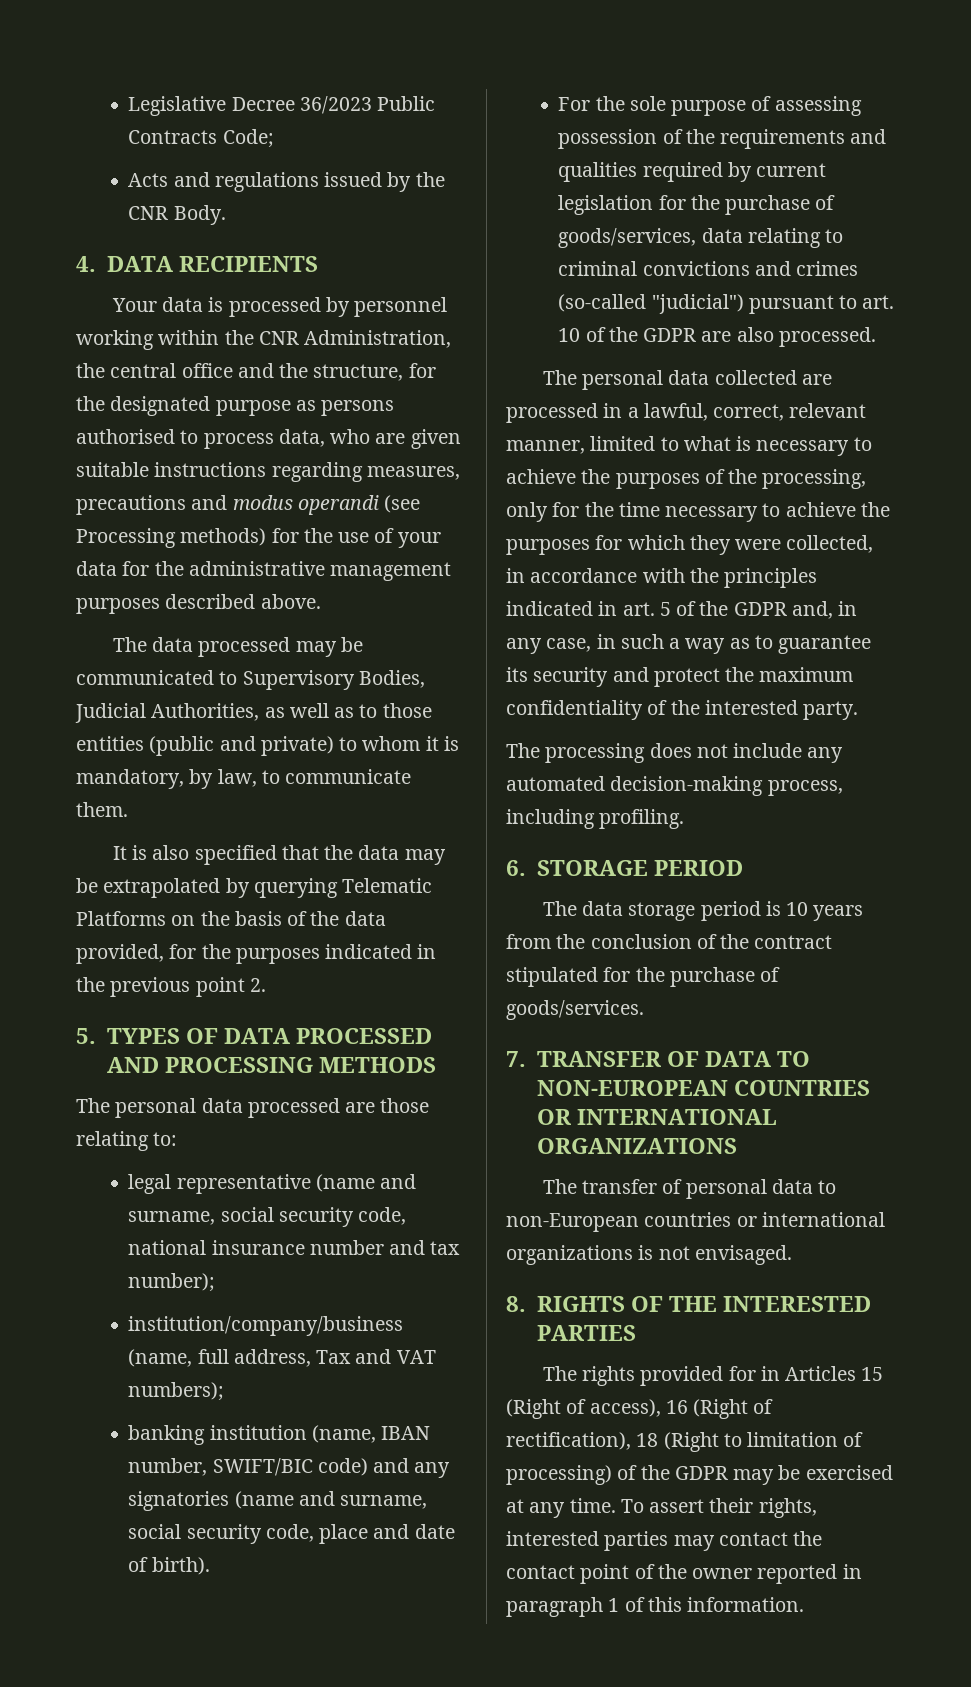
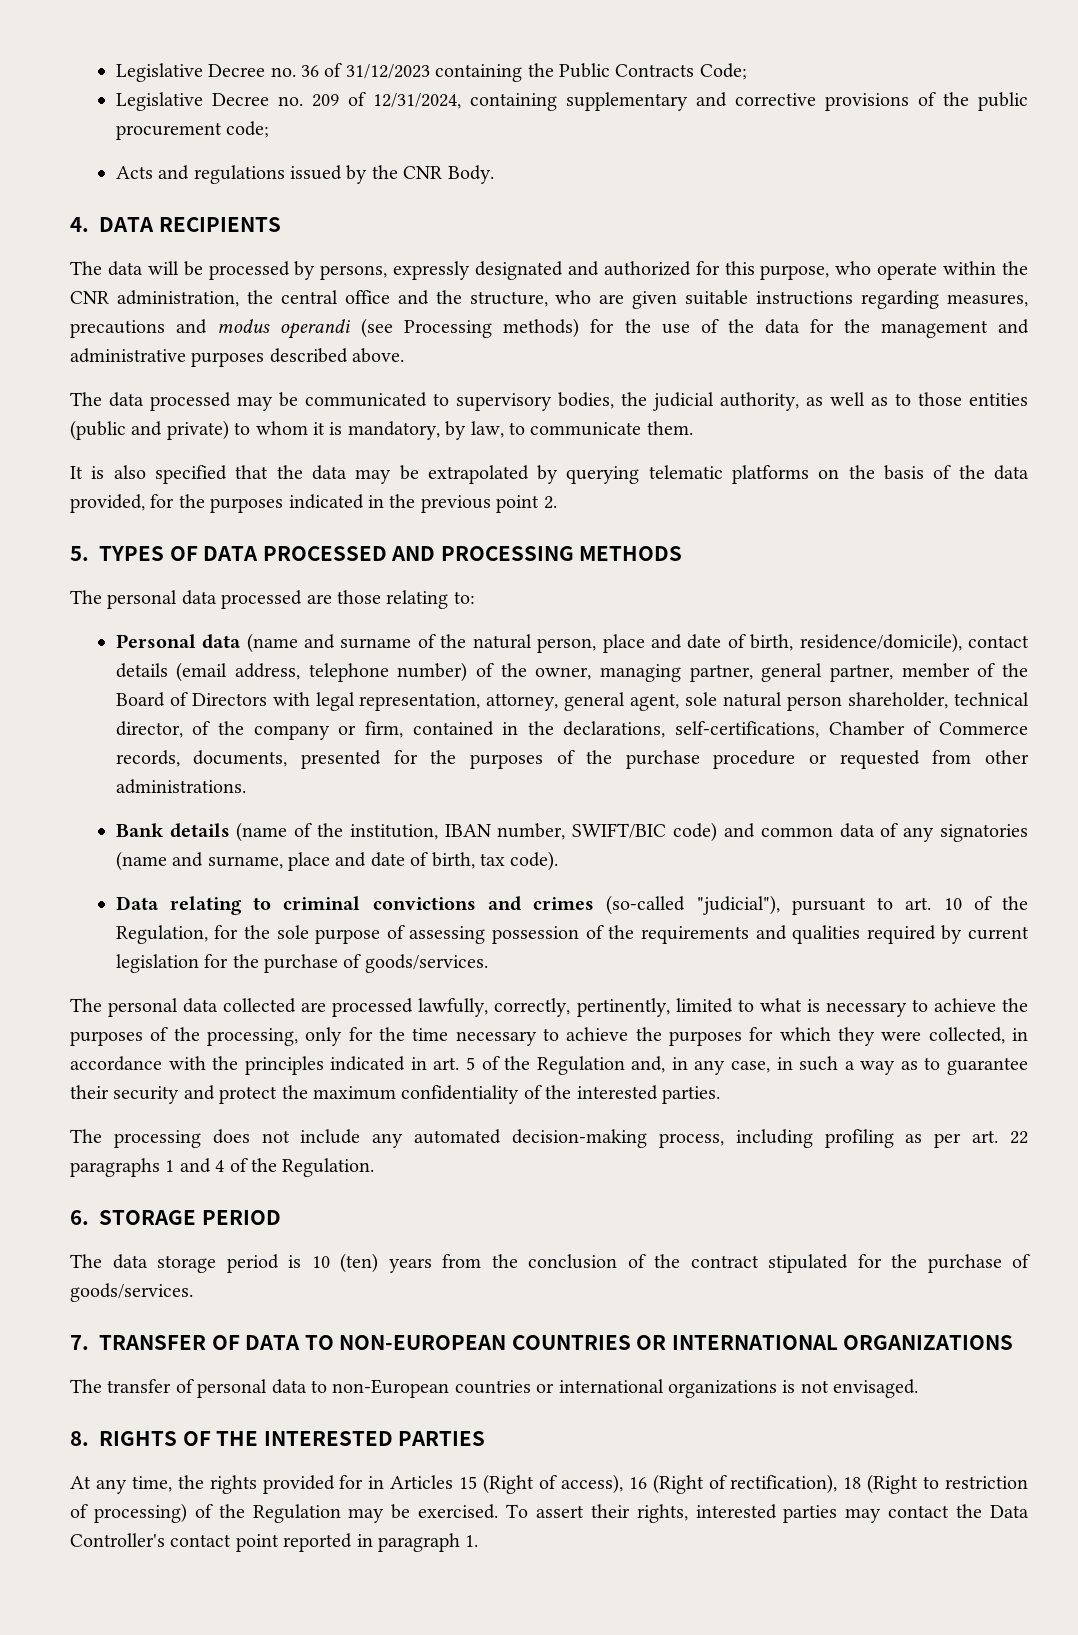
[128,96,436,116] [128,129,274,148] Legislative Decree 36/2023 Public Contracts Code; -> [115,63,747,82] [115,92,1028,111] [115,121,270,140] Legislative Decree no. 36 of 31/12/2023 containing the Public Contracts Code; // Legislative Decree no. 209 of 12/31/2024, containing supplementary and corrective provisions of the public procurement code;
[111,297,448,317] [76,330,154,350] Your data is processed by personnel working -> [70,261,938,280] The data will be processed by persons, expressly designated and authorized for this purpose, who operate
[304,330,452,348] Administration, -> [116,290,239,307] administration,
[408,363,436,378] [76,396,395,416] [76,429,325,449] for the designated purpose as persons authorised to process data, -> (548, 299) none
[397,532,441,548] your -> [727,319,754,333] the
[188,561,452,581] administrative management -> [880,319,1029,338] [70,348,186,363] management and administrative
[242,670,425,690] [75,703,260,723] Supervisory Bodies, Judicial Authorities, -> [456,392,799,411] supervisory bodies, the judicial authority,
[342,878,433,893] [76,911,166,926] Telematic Platforms -> [648,465,810,484] telematic platforms
[128,1174,417,1194] [128,1207,407,1227] [128,1240,461,1255] [128,1273,216,1292] [128,1316,404,1336] [128,1349,436,1367] [128,1382,225,1401] [128,1425,376,1445] legal representative (name and surname, social security code, national insurance number and tax number); // institution/company/business (name, full address, Tax and VAT numbers); // banking institution (name, -> [115,633,1029,653] [115,662,1028,682] [115,692,1029,711] [115,721,1028,740] [115,750,1029,769] [115,779,246,794] [115,822,438,842] Personal data (name and surname of the natural person, place and date of birth, residence/domicile), contact details (email address, telephone number) of the owner, managing partner, general partner, member of the Board of Directors with legal representation, attorney, general agent, sole natural person shareholder, technical director, of the company or firm, contained in the declarations, self-certifications, Chamber of Commerce records, documents, presented for the purposes of the purchase procedure or requested from other administrations. // Bank details (name of the institution,
(410, 1465) none -> [760,823,899,838] common data of
[128,1524,455,1544] [128,1557,210,1575] [558,97,591,111] social security code, place and date of birth). // For -> [287,851,559,871] [115,895,1028,915] [115,925,239,944] place and date of birth, tax code). // Data relating to criminal convictions and crimes (so-called "judicial"), pursuant to art. 10 of the Regulation, for
[558,228,844,248] [558,261,859,276] [558,294,895,314] [558,327,876,347] goods/services, data relating to criminal convictions and crimes (so-called "judicial") pursuant to art. 10 of the GDPR are also processed. -> [364,954,488,973] goods/services.
[603,403,867,421] [506,440,585,454] in a lawful, correct, relevant manner, -> [418,998,670,1017] lawfully, correctly, pertinently,
[733,602,787,616] GDPR -> [536,1056,625,1075] Regulation
[506,667,528,682] its -> [70,1085,109,1099] their
[803,701,859,720] party. -> [661,1086,720,1104] parties.
[599,809,685,829] profiling. -> [824,1129,1029,1148] [70,1158,375,1177] profiling as per art. 22 paragraphs 1 and 4 of the Regulation.
(809, 909) none -> [340,1253,378,1273] (ten)
[542,1366,577,1381] The -> [70,1475,204,1494] At any time, the
[747,1432,839,1447] limitation -> [944,1476,1028,1489] restriction
[674,1465,893,1485] [506,1498,616,1518] GDPR may be exercised at any time. -> [252,1504,499,1523] Regulation may be exercised.
[506,1564,862,1584] [506,1597,805,1617] contact point of the owner reported in paragraph 1 of this information. -> [989,1505,1029,1518] [70,1533,479,1552] Data Controller's contact point reported in paragraph 1.

